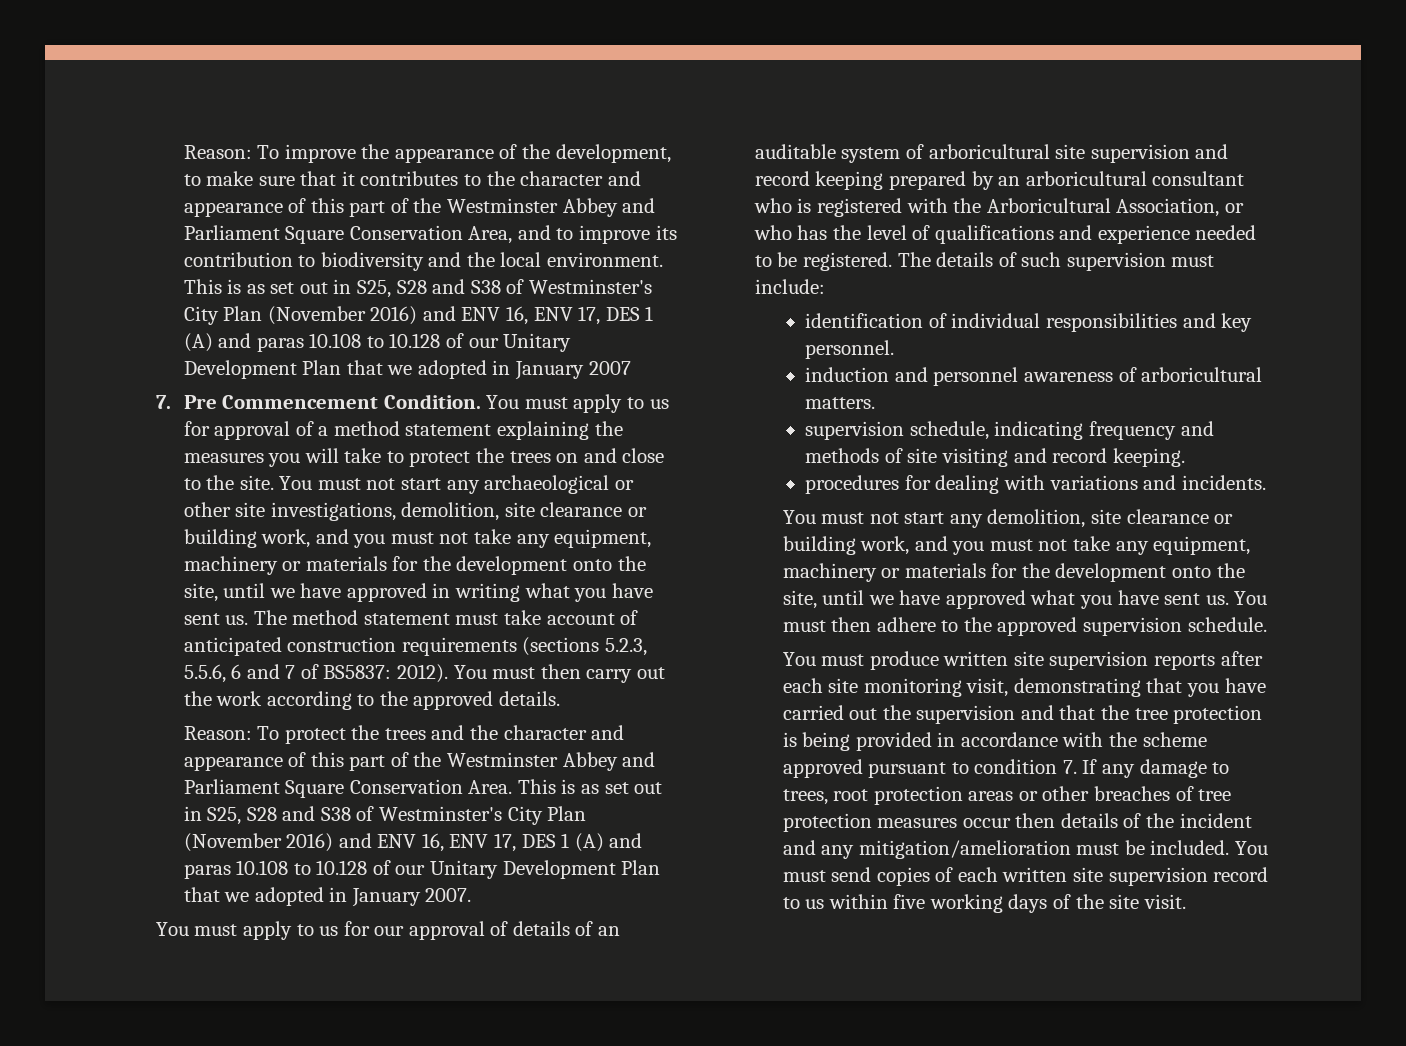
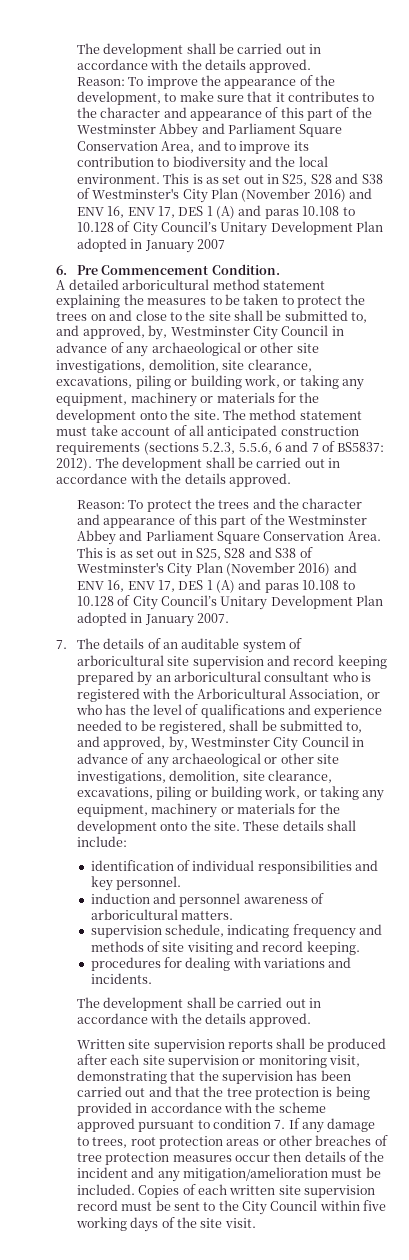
(183, 152) none -> [76,43,322,57] [76,59,312,73] The development shall be carried out in accordance with the details approved. //
[468,333,572,352] [183,360,413,379] our Unitary Development Plan that we -> [132,221,384,236] City Council’s Unitary Development Plan
[155,395,171,409] 7. -> [56,265,68,275] 6.
[486,394,669,413] [183,421,329,440] You must apply to us for approval of a -> [56,279,210,290] // A detailed arboricultural
[268,448,382,467] you will take -> [209,294,279,305] to be taken
[239,475,634,494] [183,502,648,521] [183,529,512,548] site. You must not start any archaeological or other site investigations, demolition, site clearance or building work, and you must not take -> [208,310,368,323] [56,325,344,340] [56,342,319,357] [56,359,312,373] [56,375,339,389] site shall be submitted to, and approved, by, Westminster City Council in advance of any archaeological or other site investigations, demolition, site clearance, excavations, piling or building work, or taking
[183,583,653,602] [183,613,249,625] site, until we have approved in writing what you have sent us. -> [193,410,220,420] site.
(639, 617) none -> [188,425,204,436] all
[453,664,665,683] [183,691,561,710] You must then carry out the work according to the approved details. -> [95,457,341,471] [56,473,291,487] The development shall be carried out in accordance with the details approved.
[395,860,661,879] [183,887,250,902] our Unitary Development Plan that we -> [132,595,384,610] City Council’s Unitary Development Plan
[155,921,509,940] You must apply to us for our approval of -> [56,638,100,649] 7. The
[802,252,1215,271] registered. The details of such supervision must -> [158,720,363,734] [76,736,365,751] [76,753,340,768] [76,770,332,784] [76,786,385,801] [76,803,340,818] [76,820,357,834] registered, shall be submitted to, and approved, by, Westminster City Council in advance of any archaeological or other site investigations, demolition, site clearance, excavations, piling or building work, or taking any equipment, machinery or materials for the development onto the site. These details shall
[782,509,1234,528] [782,536,1251,555] [782,563,1245,582] [782,590,1268,609] [782,617,1267,636] [782,651,1216,670] You must not start any demolition, site clearance or building work, and you must not take any equipment, machinery or materials for the development onto the site, until we have approved what you have sent us. You must then adhere to the approved supervision schedule. // You must produce written site supervision reports -> [76,997,322,1011] [76,1013,312,1027] [76,1038,387,1052] The development shall be carried out in accordance with the details approved. // Written site supervision reports shall be produced
(859, 685) none -> [167,1055,256,1068] supervision or
[1187,678,1266,697] [782,705,1016,724] you have carried out the supervision -> [198,1070,351,1084] [76,1086,146,1097] the supervision has been carried out
[1235,841,1269,855] [782,867,930,886] You must send copies -> [138,1185,180,1198] Copies
[782,897,825,909] to us -> [121,1200,318,1215] must be sent to the City Council

